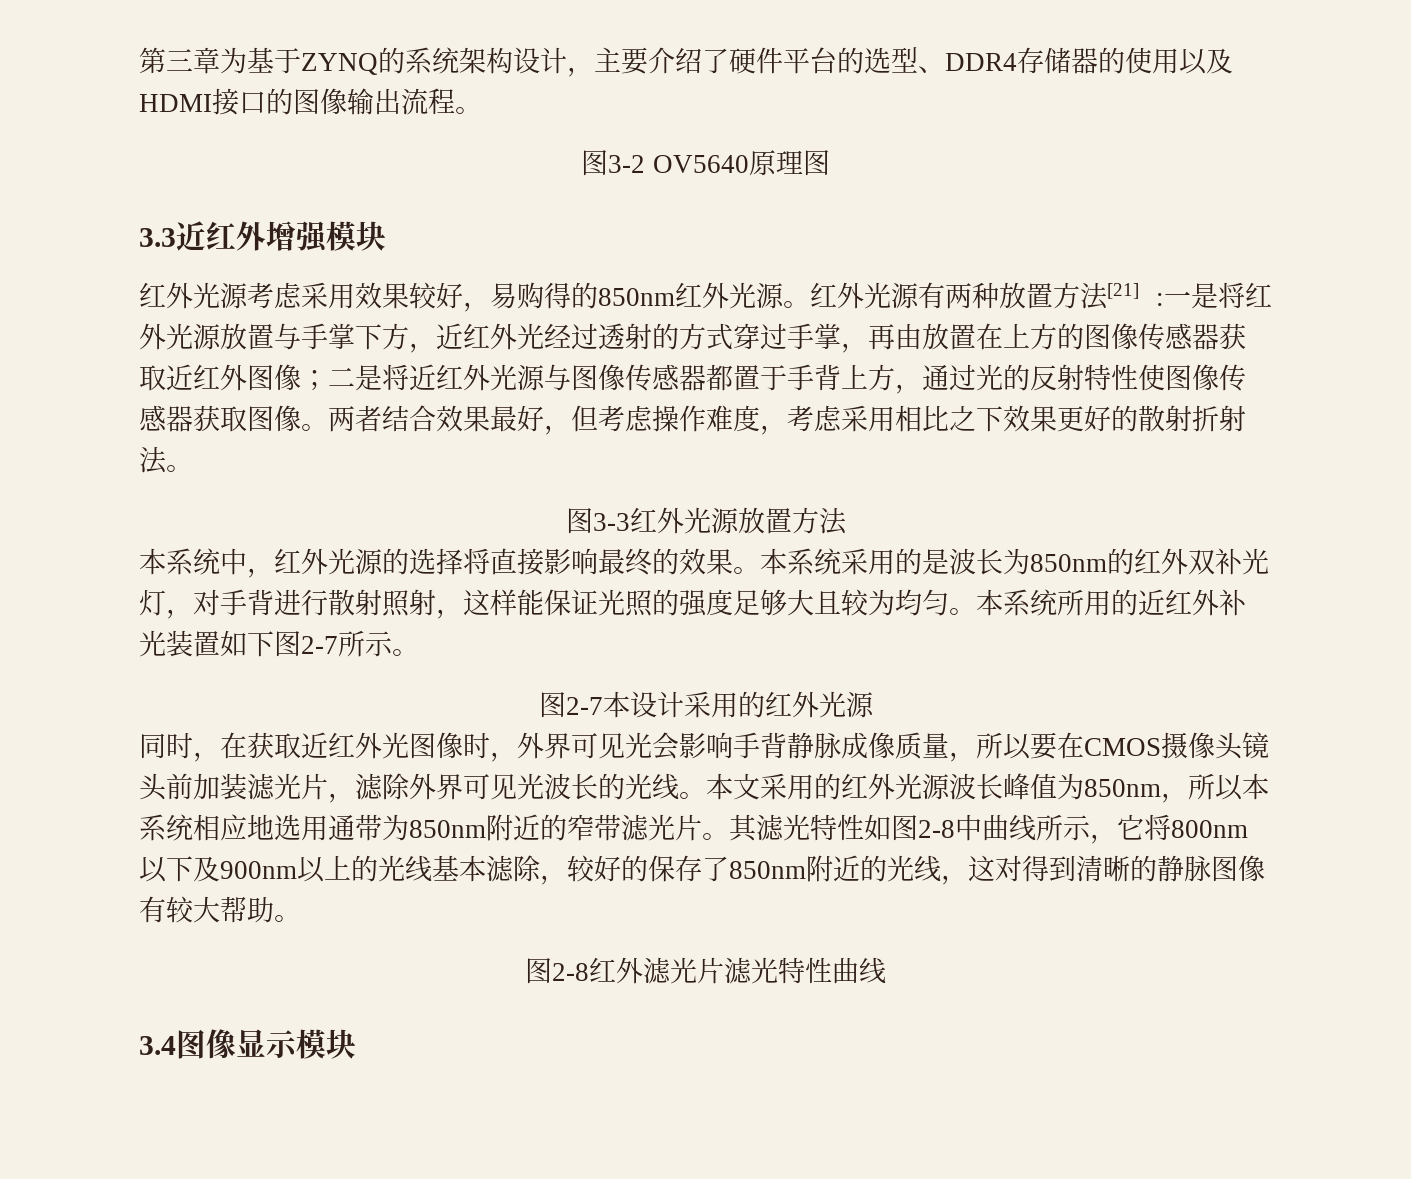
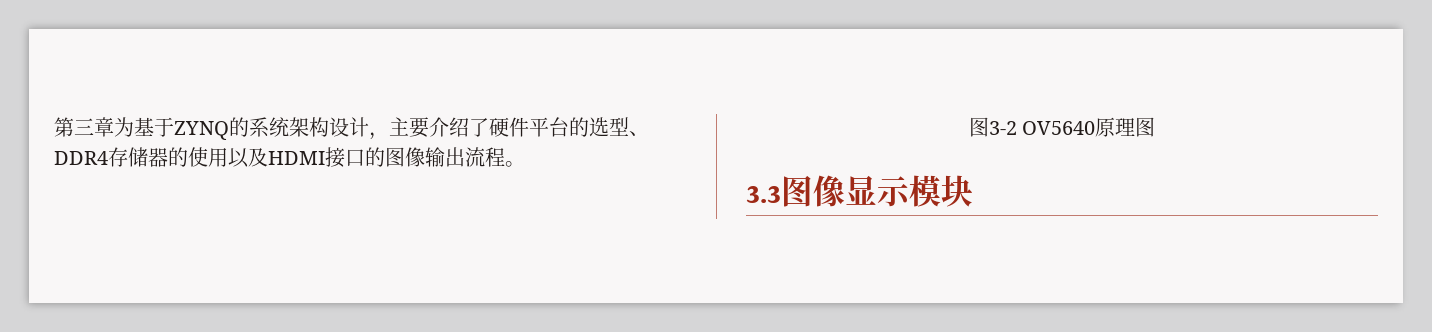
[176,221,386,253] [139,282,1272,312] [139,323,1246,353] [139,364,1246,394] [139,405,1246,435] [139,446,193,474] [565,507,847,535] [139,548,1269,578] [139,589,1246,619] [139,630,419,657] [538,691,874,718] [139,732,1269,762] [139,773,1269,803] [139,814,1248,844] [139,855,1265,885] [139,896,301,923] [525,957,886,984] [139,1036,176,1055] 近红外增强模块 // 红外光源考虑采用效果较好，易购得的850nm红外光源。红外光源有两种放置方法[21] :一是将红外光源放置与手掌下方，近红外光经过透射的方式穿过手掌，再由放置在上方的图像传感器获取近红外图像；二是将近红外光源与图像传感器都置于手背上方，通过光的反射特性使图像传感器获取图像。两者结合效果最好，但考虑操作难度，考虑采用相比之下效果更好的散射折射法。 // 图3-3红外光源放置方法 // 本系统中，红外光源的选择将直接影响最终的效果。本系统采用的是波长为850nm的红外双补光灯，对手背进行散射照射，这样能保证光照的强度足够大且较为均匀。本系统所用的近红外补光装置如下图2-7所示。 // 图2-7本设计采用的红外光源 // 同时，在获取近红外光图像时，外界可见光会影响手背静脉成像质量，所以要在CMOS摄像头镜头前加装滤光片，滤除外界可见光波长的光线。本文采用的红外光源波长峰值为850nm，所以本系统相应地选用通带为850nm附近的窄带滤光片。其滤光特性如图2-8中曲线所示，它将800nm以下及900nm以上的光线基本滤除，较好的保存了850nm附近的光线，这对得到清晰的静脉图像有较大帮助。 // 图2-8红外滤光片滤光特性曲线 // 3.4 -> (781, 194) none

